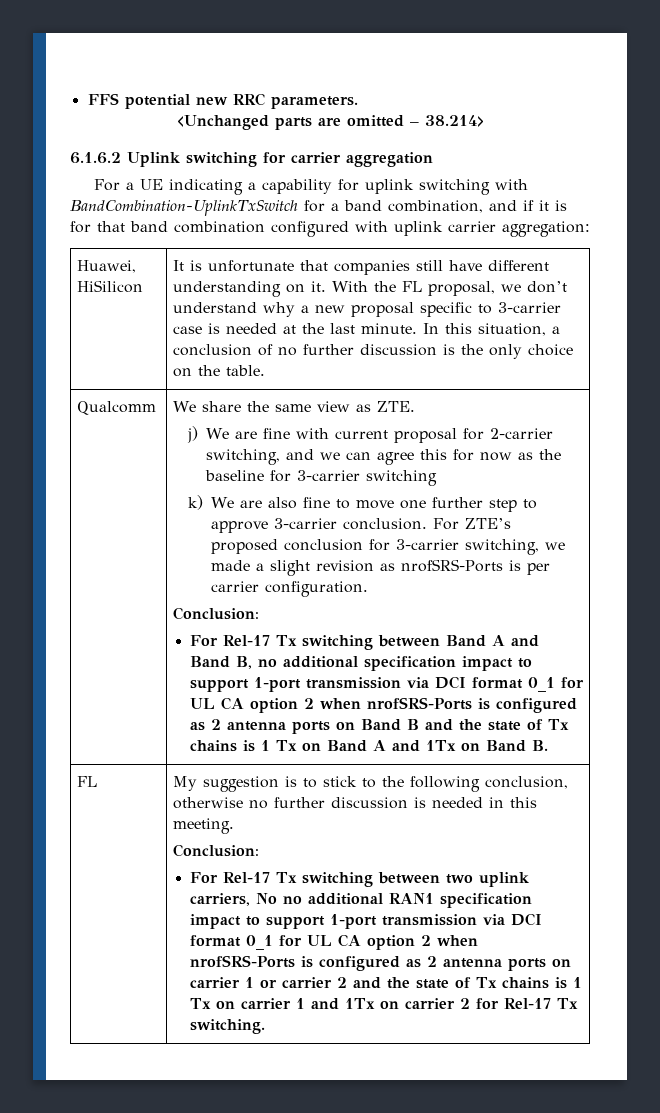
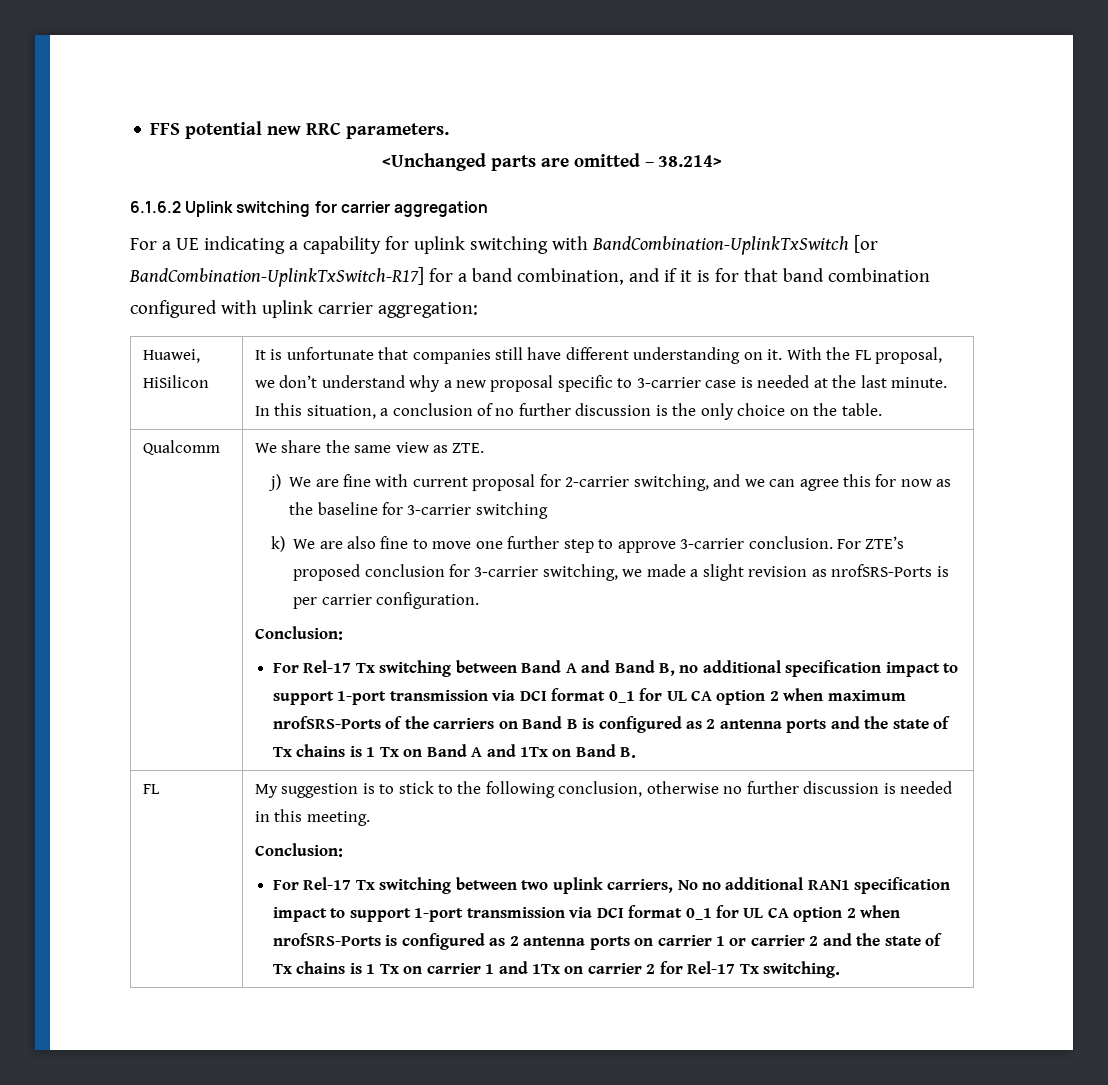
(298, 208) none -> [853,235,878,253] [129,267,424,287] [or BandCombination-UplinkTxSwitch-R17]
[367,697,578,713] [190,719,420,734] nrofSRS-Ports is configured as 2 antenna ports on Band B -> [827,690,906,701] [272,716,827,733] maximum nrofSRS-Ports of the carriers on Band B is configured as 2 antenna ports

